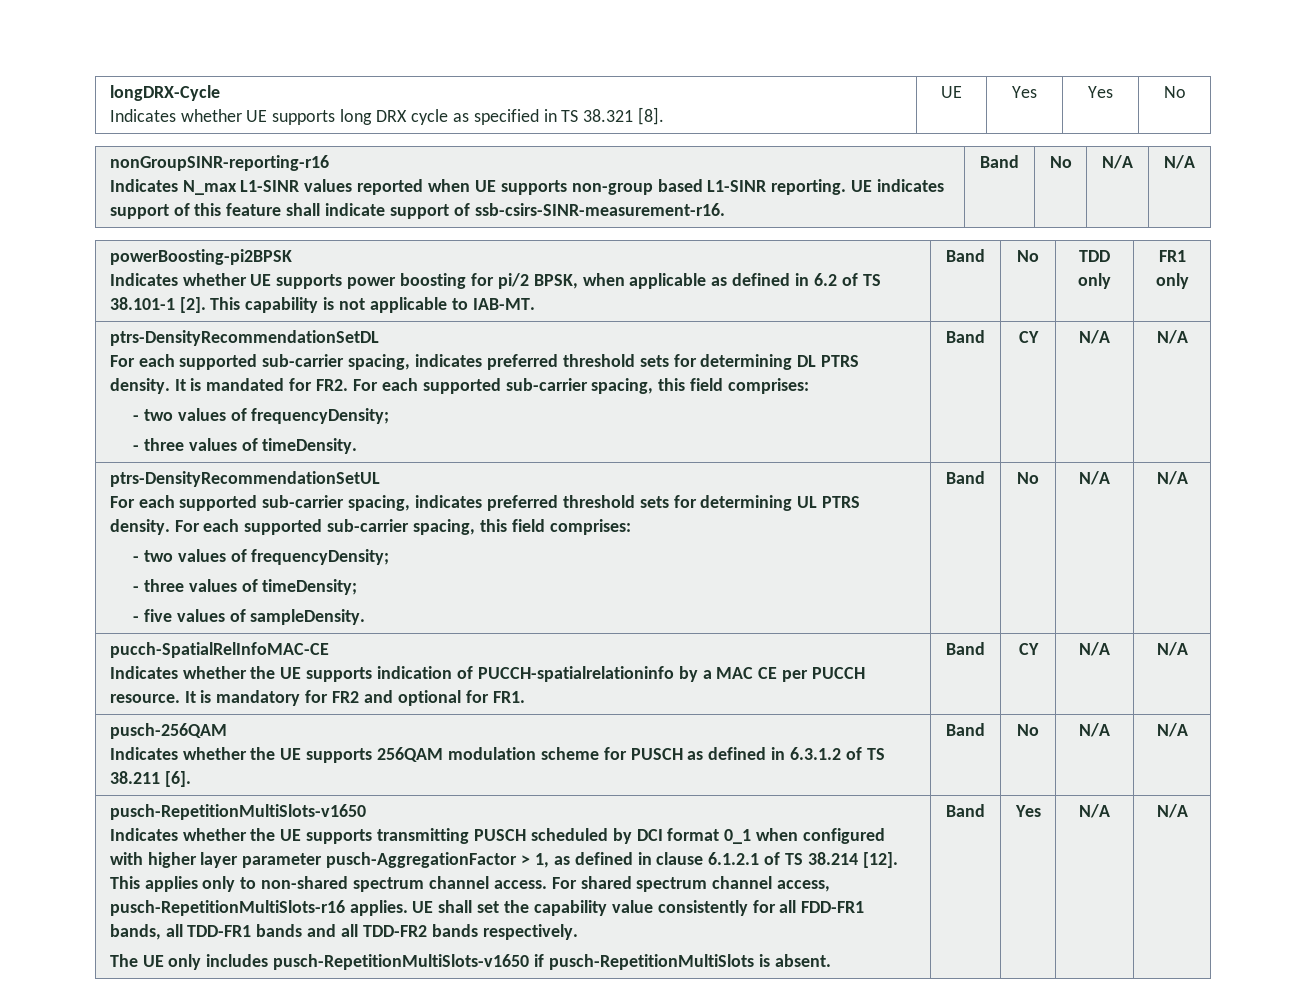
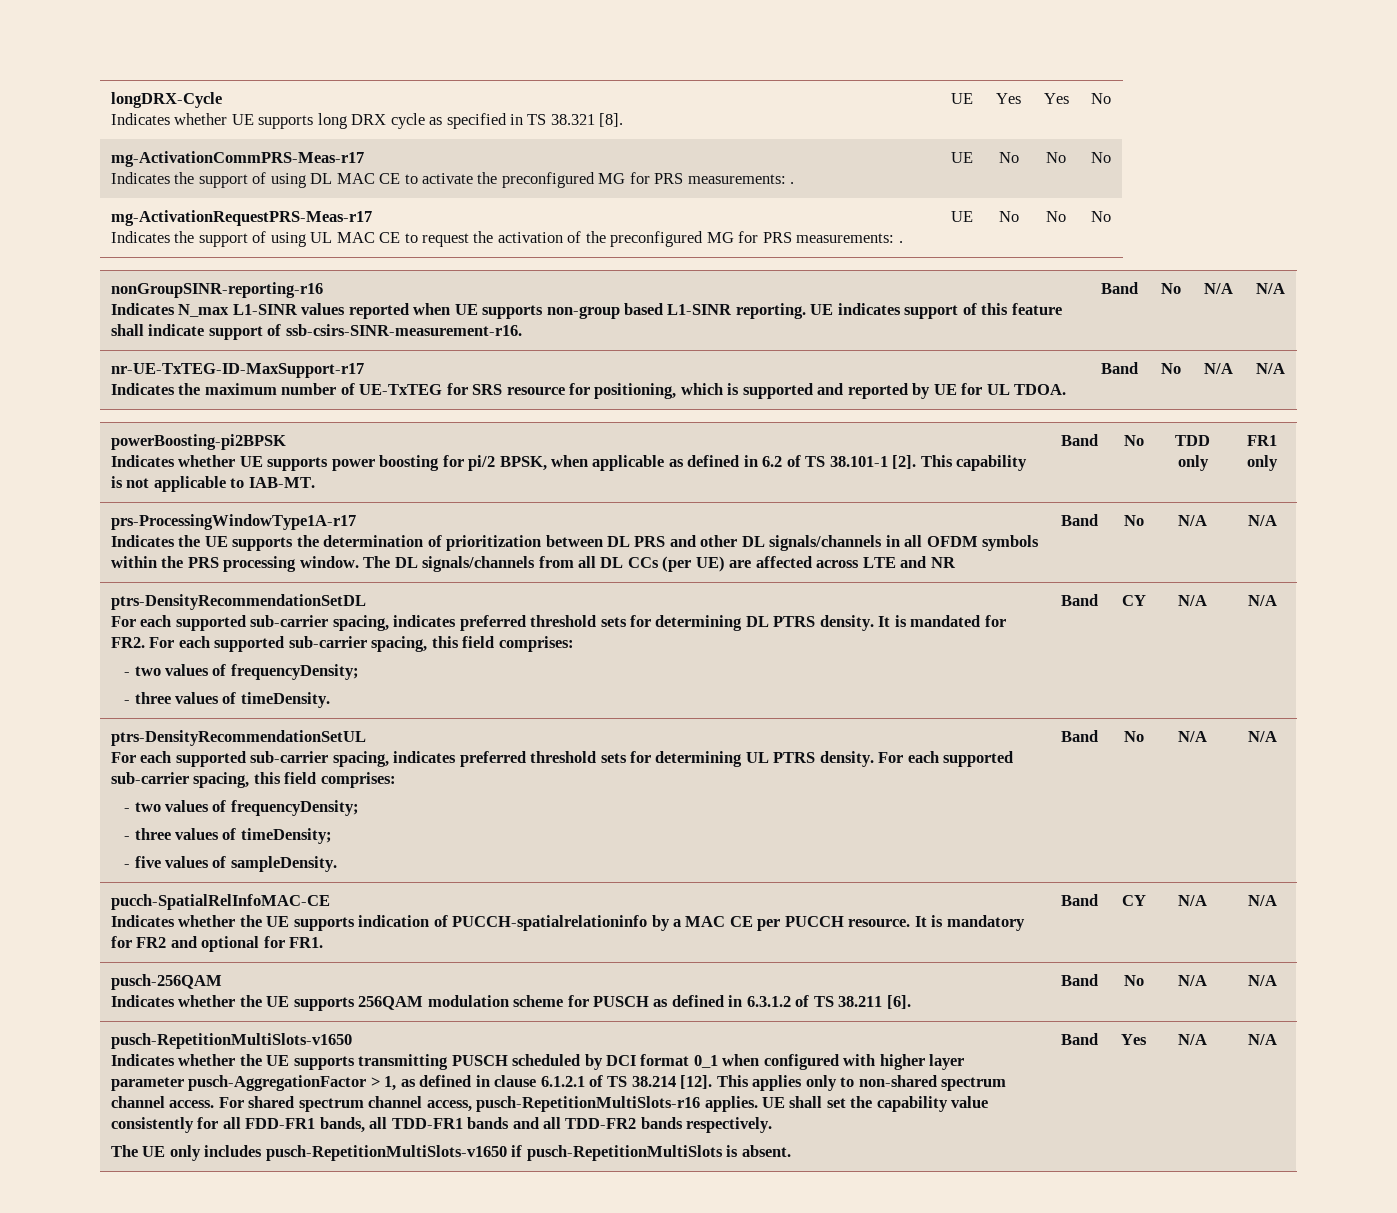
(1186, 92) none -> [110,151,364,167] [110,172,795,188] [951,152,973,163] [998,152,1019,163] [1046,152,1066,163] [1091,152,1111,163] [110,210,372,226] [110,231,903,247] [951,211,973,222] [998,211,1019,222] [1046,211,1066,222] [1091,211,1111,222] // mg-ActivationCommPRS-Meas-r17 // Indicates the support of using DL MAC CE to activate the preconfigured MG for PRS measurements: . | UE | No | No | No // mg-ActivationRequestPRS-Meas-r17 // Indicates the support of using UL MAC CE to request the activation of the preconfigured MG for PRS measurements: . | UE | No | No | No
(1195, 162) none -> [110,363,364,378] [110,383,1066,399] [1101,362,1138,374] [1161,363,1181,374] [1204,363,1233,374] [1256,363,1285,374] // nr-UE-TxTEG-ID-MaxSupport-r17 // Indicates the maximum number of UE-TxTEG for SRS resource for positioning, which is supported and reported by UE for UL TDOA. | Band | No | N/A | N/A
(1189, 281) none -> [110,514,356,530] [110,535,1040,551] [110,556,956,572] [1061,514,1098,526] [1123,515,1144,526] [1178,515,1207,526] [1247,515,1277,526] // prs-ProcessingWindowType1A-r17 // Indicates the UE supports the determination of prioritization between DL PRS and other DL signals/channels in all OFDM symbols within the PRS processing window. The DL signals/channels from all DL CCs (per UE) are affected across LTE and NR | Band | No | N/A | N/A

